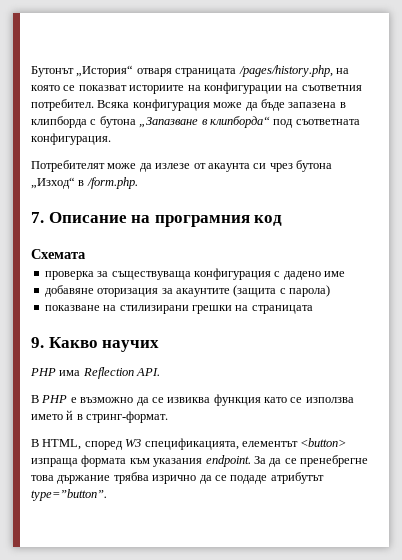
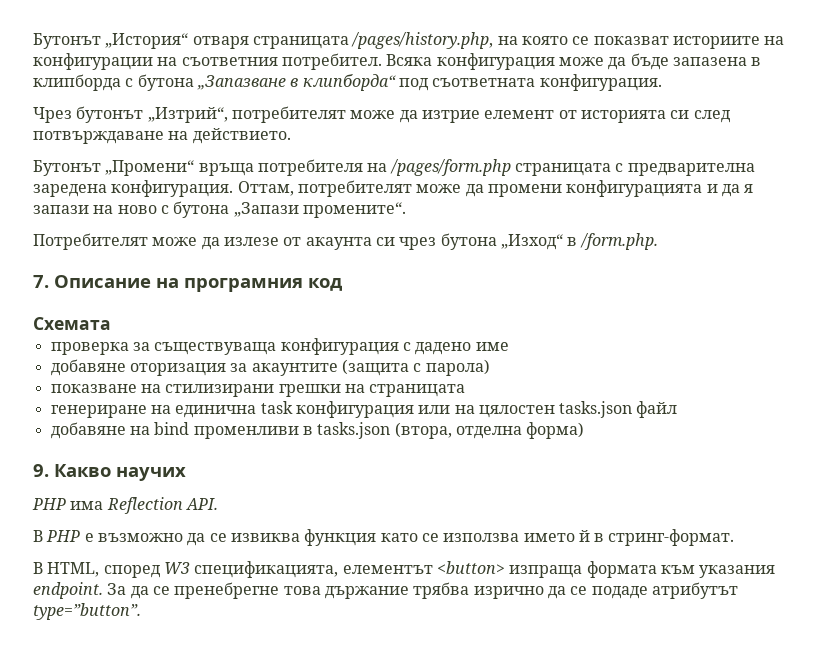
(111, 139) none -> [33,106,730,123] [33,128,291,144] [33,159,755,176] [33,180,754,197] [33,201,406,218] // Чрез бутонът „Изтрий“, потребителят може да изтрие елемент от историята си след потвърждаване на действието. // Бутонът „Промени“ връща потребителя на /pages/form.php страницата с предварителна заредена конфигурация. Оттам, потребителят може да промени конфигурацията и да я запази на ново с бутона „Запази промените“.
(313, 309) none -> [50,401,678,418] [50,422,585,439] // генериране на единична task конфигурация или на цялостен tasks.json файл // добавяне на bind променливи в tasks.json (втора, отделна форма)

